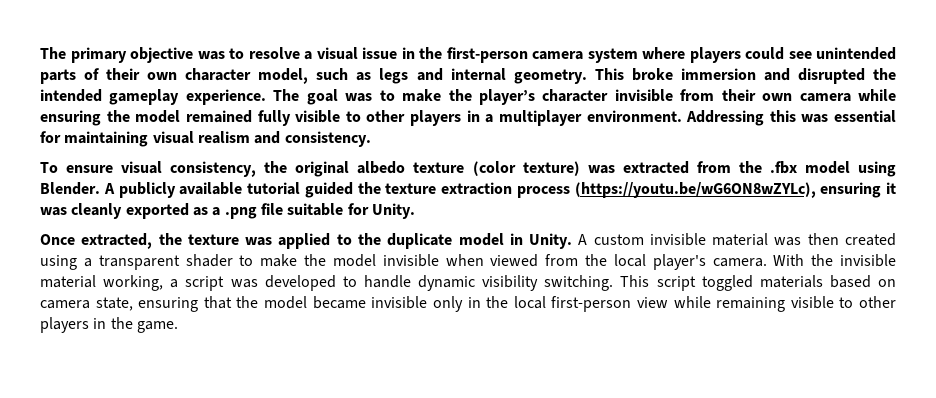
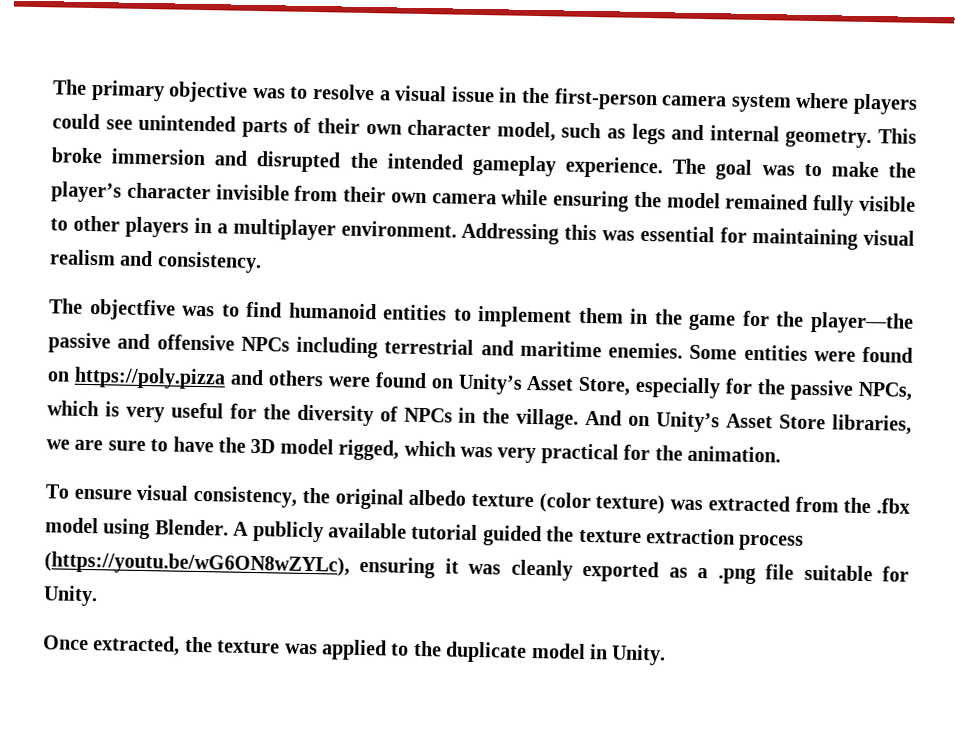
(371, 139) none -> [49,298,914,334] [48,332,913,363] [47,366,913,401] [47,400,913,435] [46,436,781,465] // The objectfive was to find humanoid entities to implement them in the game for the player—the passive and offensive NPCs including terrestrial and maritime enemies. Some entities were found on https://poly.pizza and others were found on Unity’s Asset Store, especially for the passive NPCs, which is very useful for the diversity of NPCs in the village. And on Unity’s Asset Store libraries, we are sure to have the 3D model rigged, which was very practical for the animation.
[578,233,897,246] [40,254,897,270] [40,275,896,291] [40,296,896,312] [40,317,178,333] A custom invisible material was then created using a transparent shader to make the model invisible when viewed from the local player's camera. With the invisible material working, a script was developed to handle dynamic visibility switching. This script toggled materials based on camera state, ensuring that the model became invisible only in the local first-person view while remaining visible to other players in the game. -> (667, 655) none

